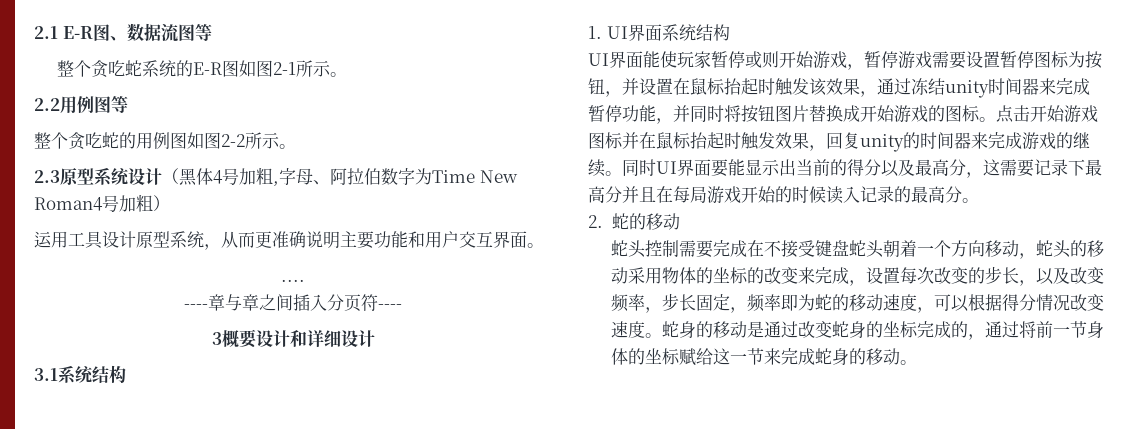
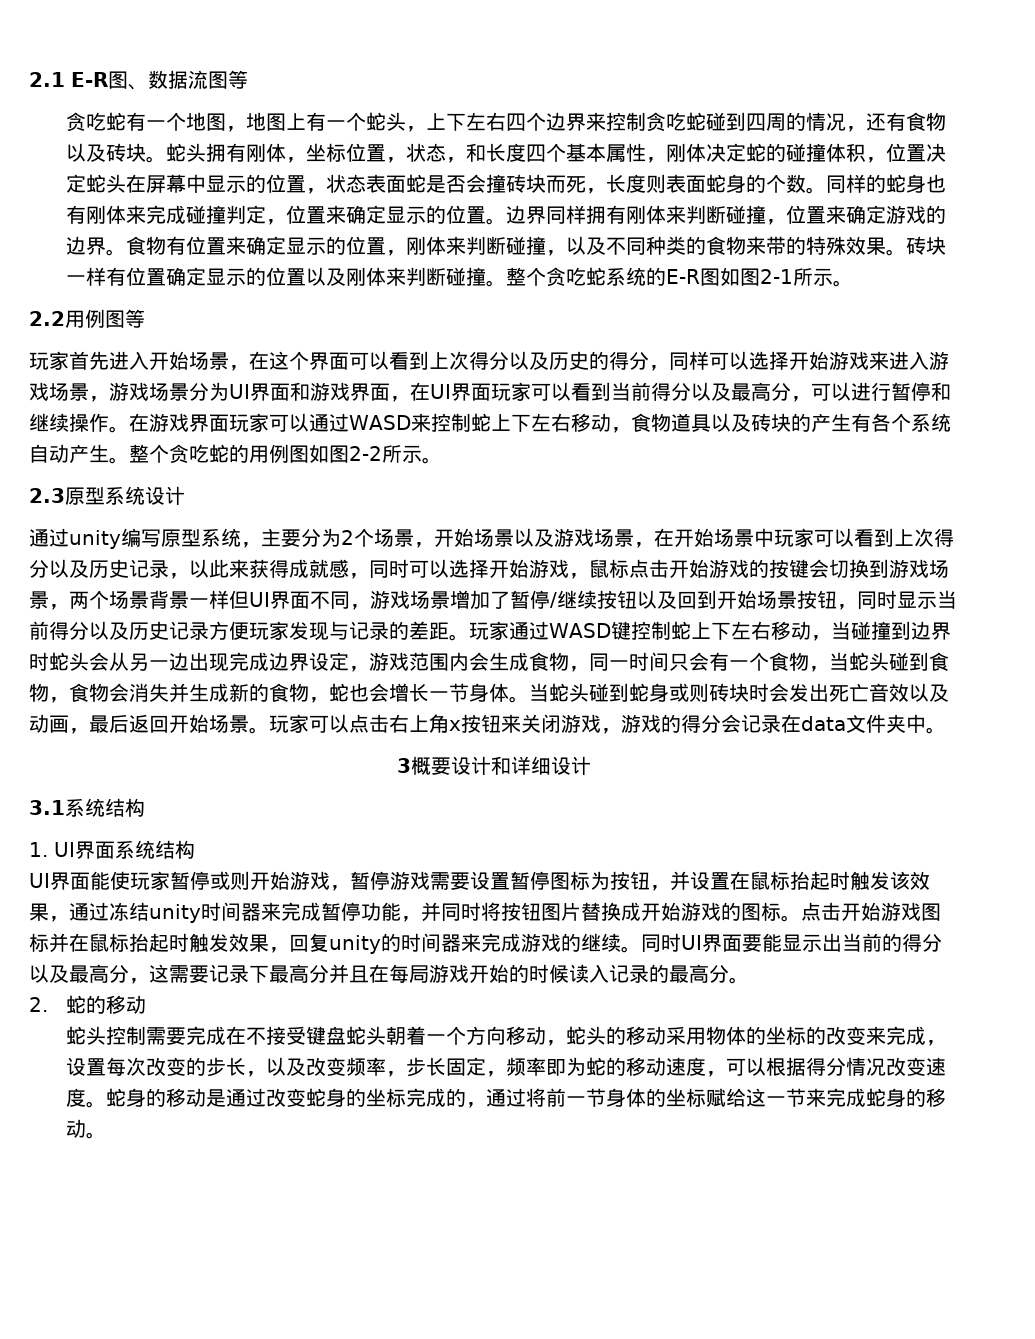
(212, 32) none -> [65,112,946,132] [65,143,946,163] [65,174,946,194] [65,205,946,225] [65,236,946,256] [65,267,506,287] 贪吃蛇有一个地图，地图上有一个蛇头，上下左右四个边界来控制贪吃蛇碰到四周的情况，还有食物以及砖块。蛇头拥有刚体，坐标位置，状态，和长度四个基本属性，刚体决定蛇的碰撞体积，位置决定蛇头在屏幕中显示的位置，状态表面蛇是否会撞砖块而死，长度则表面蛇身的个数。同样的蛇身也有刚体来完成碰撞判定，位置来确定显示的位置。边界同样拥有刚体来判断碰撞，位置来确定游戏的边界。食物有位置来确定显示的位置，刚体来判断碰撞，以及不同种类的食物来带的特殊效果。砖块一样有位置确定显示的位置以及刚体来判断碰撞。
(128, 104) none -> [29,351,949,371] [29,382,951,402] [29,413,951,433] [29,444,129,464] 玩家首先进入开始场景，在这个界面可以看到上次得分以及历史的得分，同样可以选择开始游戏来进入游戏场景，游戏场景分为UI界面和游戏界面，在UI界面玩家可以看到当前得分以及最高分，可以进行暂停和继续操作。在游戏界面玩家可以通过WASD来控制蛇上下左右移动，食物道具以及砖块的产生有各个系统自动产生。
[162,167,518,186] [34,194,170,212] [34,231,544,250] [281,279,305,282] [184,294,402,312] （黑体4号加粗,字母、阿拉伯数字为Time New Roman4号加粗） // 运用工具设计原型系统，从而更准确说明主要功能和用户交互界面。 // .... // ----章与章之间插入分页符---- -> [29,528,954,549] [29,559,949,579] [29,590,957,610] [29,621,951,641] [29,652,949,672] [29,683,949,703] [29,714,946,734] // 通过unity编写原型系统，主要分为2个场景，开始场景以及游戏场景，在开始场景中玩家可以看到上次得分以及历史记录，以此来获得成就感，同时可以选择开始游戏，鼠标点击开始游戏的按键会切换到游戏场景，两个场景背景一样但UI界面不同，游戏场景增加了暂停/继续按钮以及回到开始场景按钮，同时显示当前得分以及历史记录方便玩家发现与记录的差距。玩家通过WASD键控制蛇上下左右移动，当碰撞到边界时蛇头会从另一边出现完成边界设定，游戏范围内会生成食物，同一时间只会有一个食物，当蛇头碰到食物，食物会消失并生成新的食物，蛇也会增长一节身体。当蛇头碰到蛇身或则砖块时会发出死亡音效以及动画，最后返回开始场景。玩家可以点击右上角x按钮来关闭游戏，游戏的得分会记录在data文件夹中。

